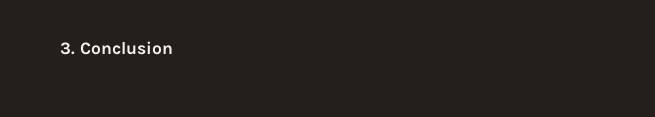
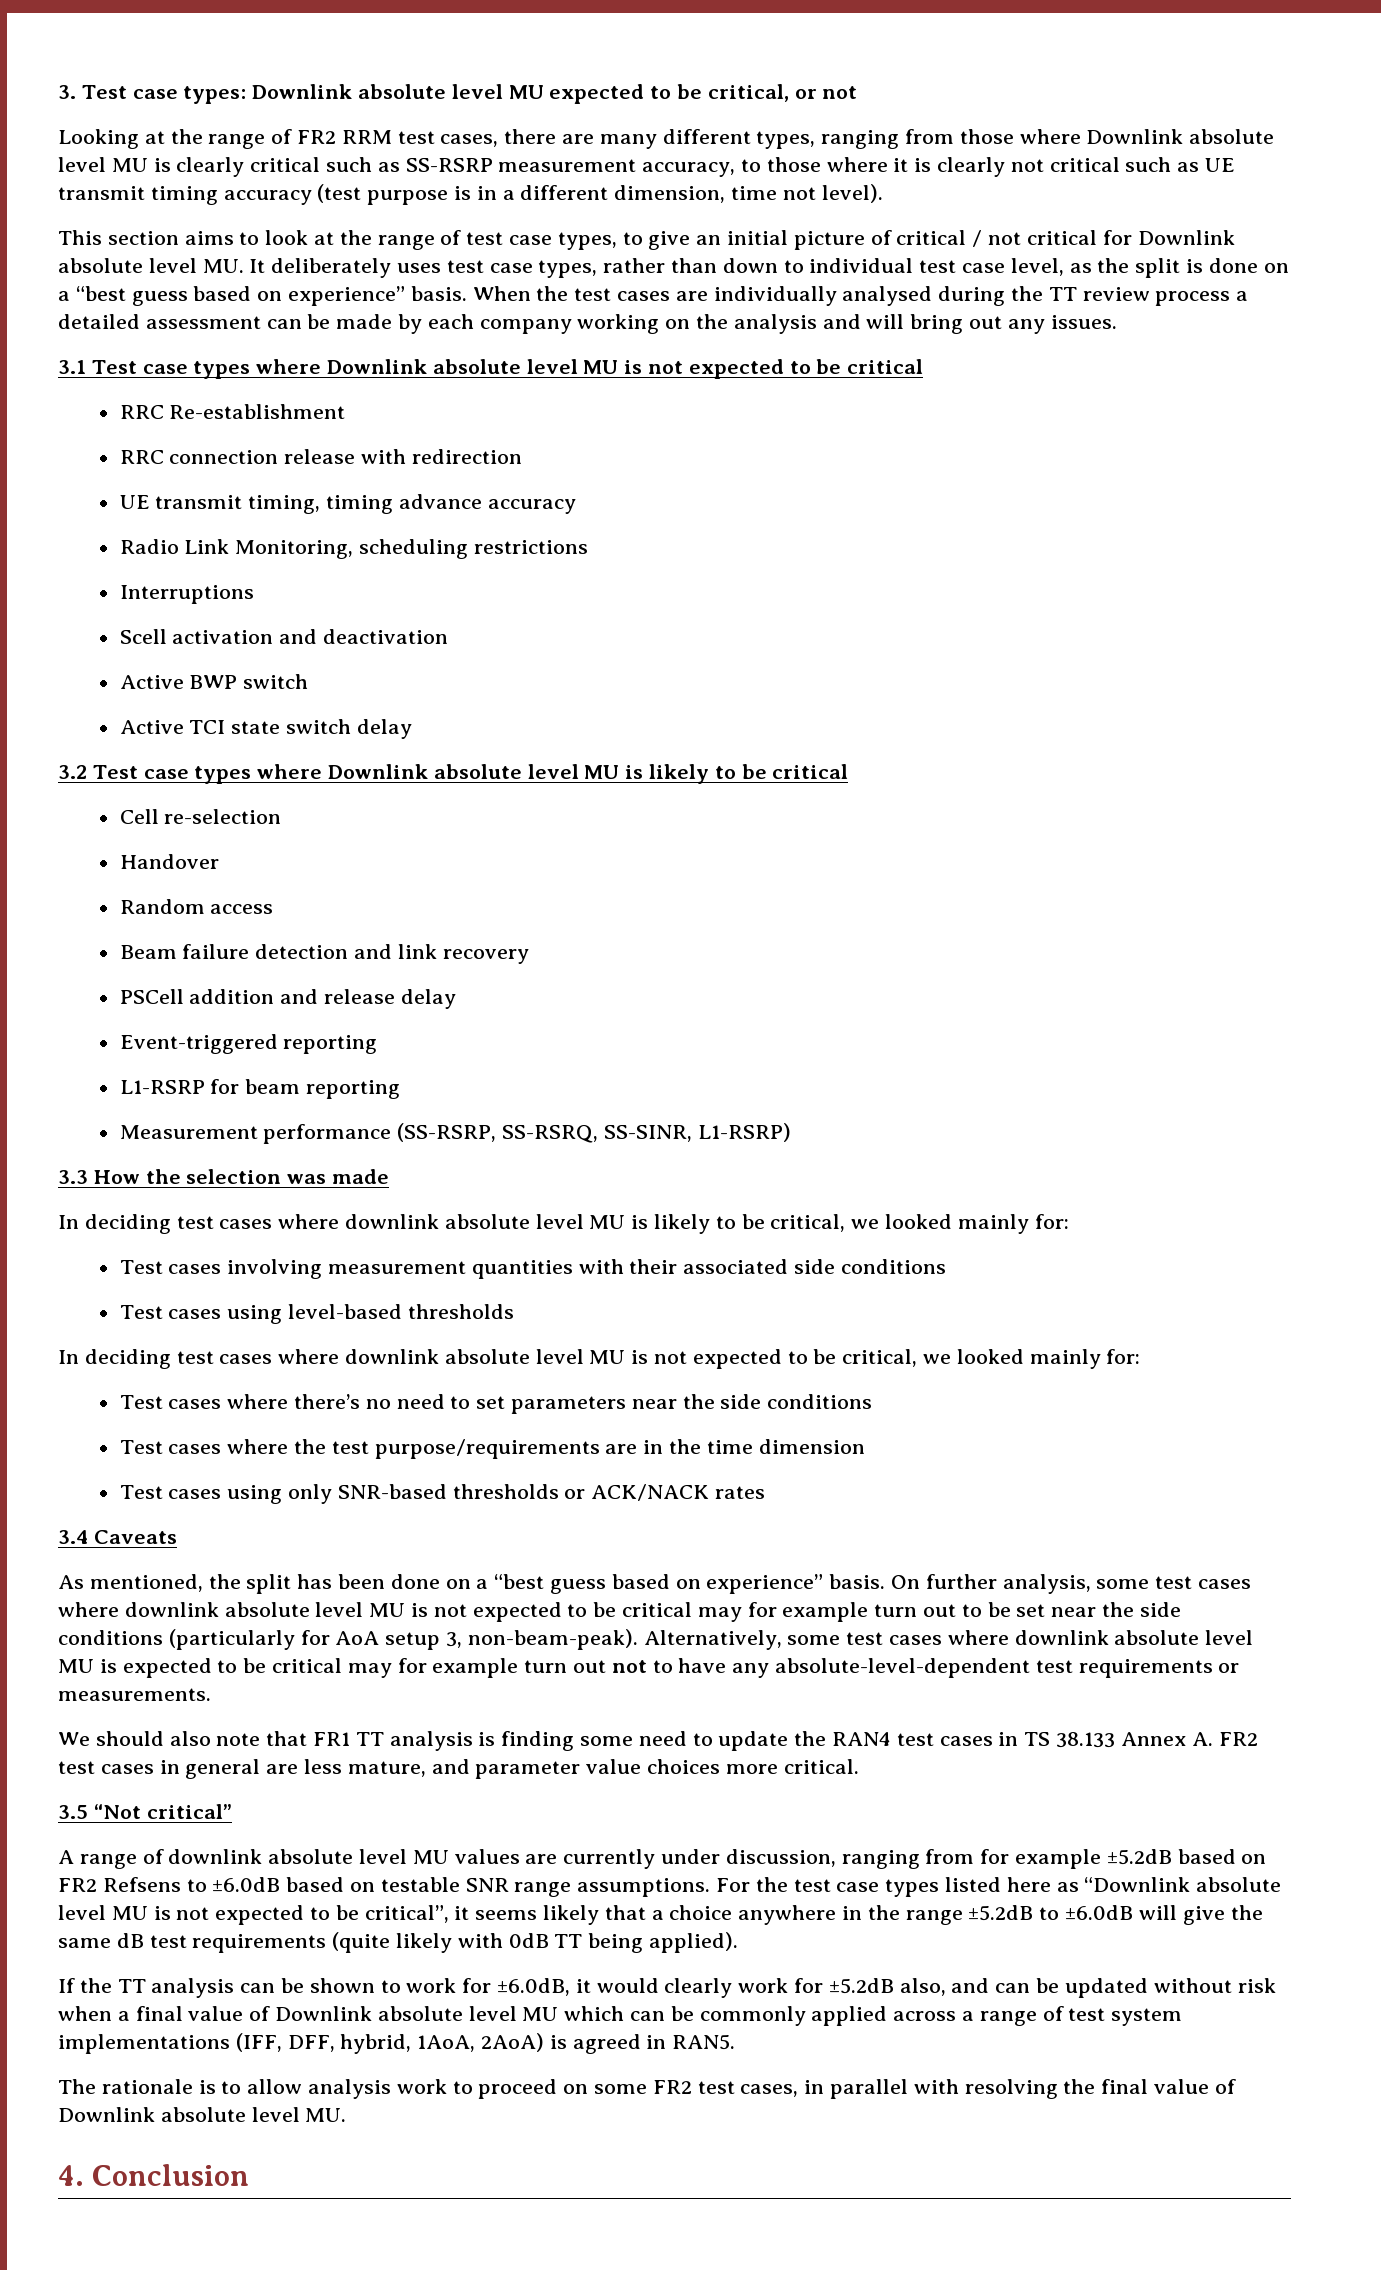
(75, 48) none -> [81,84,858,104] [58,129,1275,149] [58,157,1236,177] [58,184,883,205] [58,230,1235,250] [58,258,1289,278] [58,286,1249,306] [58,314,1117,334] [58,359,924,379] [119,404,346,419] [119,449,522,464] [119,494,576,514] [119,539,588,559] [119,585,254,604] [119,629,448,644] [119,674,309,689] [119,719,412,739] [58,764,849,784] [119,809,282,824] [119,854,219,869] [119,899,274,914] [119,944,529,964] [119,989,456,1009] [119,1034,378,1054] [119,1079,400,1099] [119,1123,791,1144] [58,1169,390,1184] [58,1214,1069,1234] [119,1259,946,1279] [119,1304,514,1324] [58,1349,1141,1369] [119,1394,873,1414] [119,1439,865,1459] [119,1484,766,1504] [58,1530,177,1544] [58,1574,1252,1594] [58,1602,1181,1622] [58,1629,1254,1650] [58,1658,1240,1678] [58,1688,211,1701] [58,1731,1258,1751] [58,1759,859,1779] [58,1804,232,1819] [58,1849,1267,1869] [58,1877,1282,1897] [58,1905,1263,1925] [58,1932,739,1953] [58,1978,1276,1998] [58,2006,1183,2026] [58,2033,736,2054] [58,2079,1236,2099] [58,2107,347,2122] [58,2165,84,2186] Test case types: Downlink absolute level MU expected to be critical, or not // Looking at the range of FR2 RRM test cases, there are many different types, ranging from those where Downlink absolute level MU is clearly critical such as SS-RSRP measurement accuracy, to those where it is clearly not critical such as UE transmit timing accuracy (test purpose is in a different dimension, time not level). // This section aims to look at the range of test case types, to give an initial picture of critical / not critical for Downlink absolute level MU. It deliberately uses test case types, rather than down to individual test case level, as the split is done on a “best guess based on experience” basis. When the test cases are individually analysed during the TT review process a detailed assessment can be made by each company working on the analysis and will bring out any issues. // 3.1 Test case types where Downlink absolute level MU is not expected to be critical // RRC Re-establishment // RRC connection release with redirection // UE transmit timing, timing advance accuracy // Radio Link Monitoring, scheduling restrictions // Interruptions // Scell activation and deactivation // Active BWP switch // Active TCI state switch delay // 3.2 Test case types where Downlink absolute level MU is likely to be critical // Cell re-selection // Handover // Random access // Beam failure detection and link recovery // PSCell addition and release delay // Event-triggered reporting // L1-RSRP for beam reporting // Measurement performance (SS-RSRP, SS-RSRQ, SS-SINR, L1-RSRP) // 3.3 How the selection was made // In deciding test cases where downlink absolute level MU is likely to be critical, we looked mainly for: // Test cases involving measurement quantities with their associated side conditions // Test cases using level-based thresholds // In deciding test cases where downlink absolute level MU is not expected to be critical, we looked mainly for: // Test cases where there’s no need to set parameters near the side conditions // Test cases where the test purpose/requirements are in the time dimension // Test cases using only SNR-based thresholds or ACK/NACK rates // 3.4 Caveats // As mentioned, the split has been done on a “best guess based on experience” basis. On further analysis, some test cases where downlink absolute level MU is not expected to be critical may for example turn out to be set near the side conditions (particularly for AoA setup 3, non-beam-peak). Alternatively, some test cases where downlink absolute level MU is expected to be critical may for example turn out not to have any absolute-level-dependent test requirements or measurements. // We should also note that FR1 TT analysis is finding some need to update the RAN4 test cases in TS 38.133 Annex A. FR2 test cases in general are less mature, and parameter value choices more critical. // 3.5 “Not critical” // A range of downlink absolute level MU values are currently under discussion, ranging from for example ±5.2dB based on FR2 Refsens to ±6.0dB based on testable SNR range assumptions. For the test case types listed here as “Downlink absolute level MU is not expected to be critical”, it seems likely that a choice anywhere in the range ±5.2dB to ±6.0dB will give the same dB test requirements (quite likely with 0dB TT being applied). // If the TT analysis can be shown to work for ±6.0dB, it would clearly work for ±5.2dB also, and can be updated without risk when a final value of Downlink absolute level MU which can be commonly applied across a range of test system implementations (IFF, DFF, hybrid, 1AoA, 2AoA) is agreed in RAN5. // The rationale is to allow analysis work to proceed on some FR2 test cases, in parallel with resolving the final value of Downlink absolute level MU. // 4.

